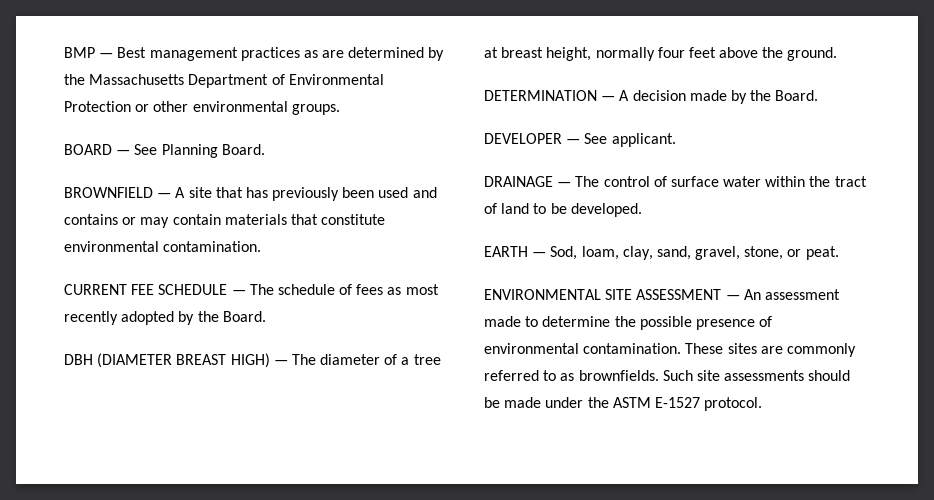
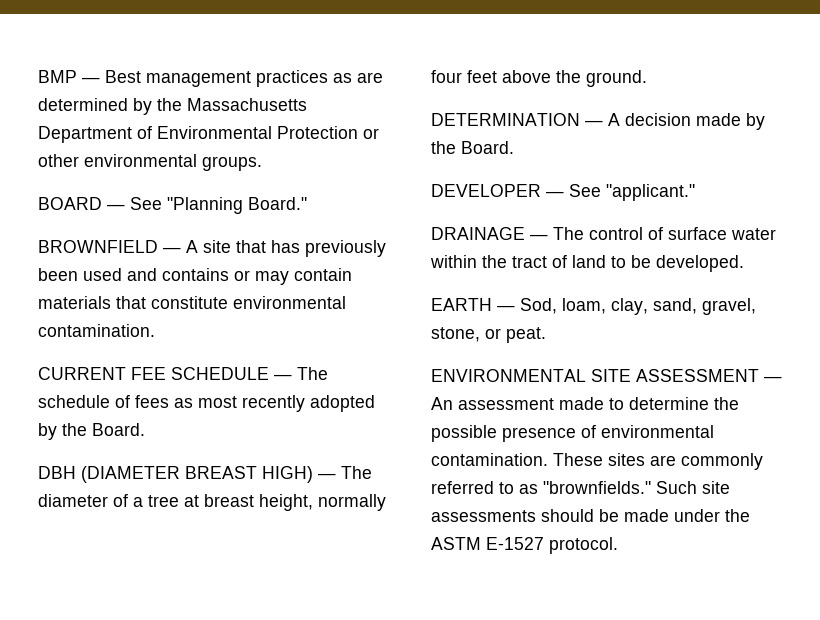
[161,144,265,158] Planning Board. -> [167,197,307,214] "Planning Board."
[611,133,676,147] applicant. -> [606,184,695,201] "applicant."
[578,370,659,381] brownfields. -> [543,481,651,494] "brownfields."

